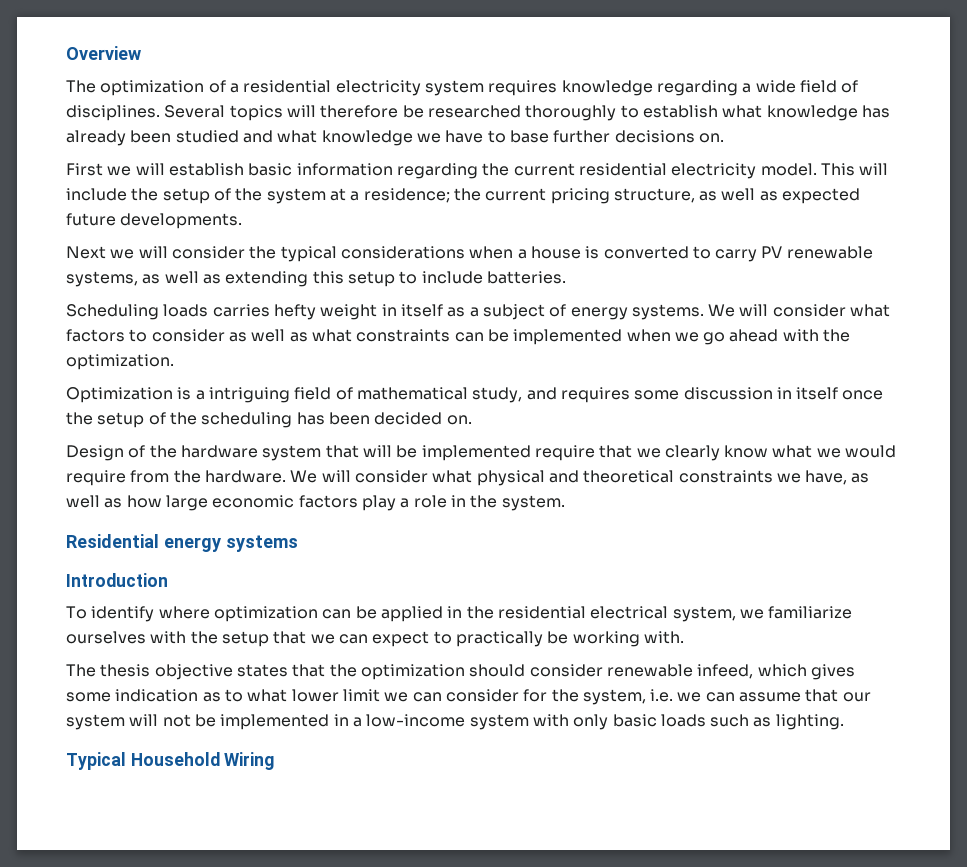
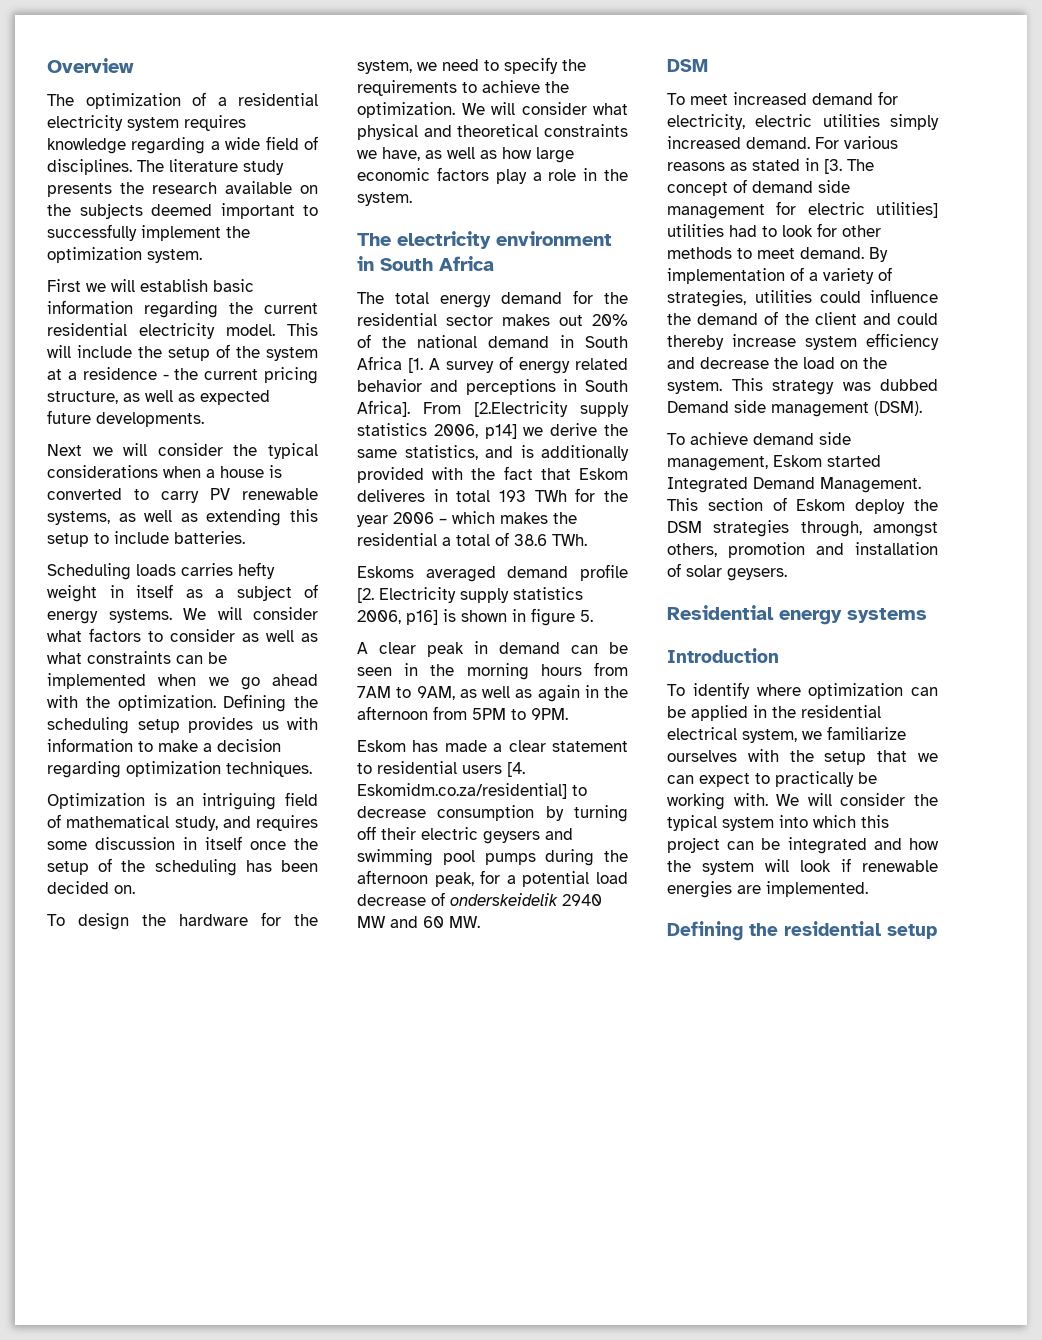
[164,105,890,121] [66,130,724,146] Several topics will therefore be researched thoroughly to establish what knowledge has already been studied and what knowledge we have to base further decisions on. -> [137,159,284,175] [47,181,318,197] [47,203,318,219] [47,224,250,241] [47,247,202,263] The literature study presents the research available on the subjects deemed important to successfully implement the optimization system.
[363,188,450,203] residence; -> [82,367,169,380] residence -
(174, 362) none -> [223,694,318,712] [47,717,318,734] [47,738,281,752] [47,761,312,778] Defining the scheduling setup provides us with information to make a decision regarding optimization techniques.
[195,390,205,400] a -> [175,797,194,806] an
[66,445,897,461] [66,470,286,486] Design of the hardware system that will be implemented require that we clearly know what we would require from the hardware. -> [47,912,318,930] [357,57,586,74] [357,80,569,96] [357,102,455,118] To design the hardware for the system, we need to specify the requirements to achieve the optimization.
(565, 503) none -> [357,231,612,249] [357,256,494,271] [357,290,628,308] [357,313,628,326] [357,334,628,348] [357,356,628,374] [357,379,628,395] [357,400,629,417] [357,423,628,439] [357,445,629,461] [357,466,628,483] [357,488,628,502] [357,511,577,527] [357,532,587,546] [357,564,628,582] [357,587,583,603] [357,608,593,626] [357,641,628,657] [357,662,628,680] [357,685,628,702] [357,706,568,720] [357,740,628,752] [357,761,525,777] [357,783,587,799] [357,805,628,822] [357,826,573,844] [357,849,628,866] [357,870,628,887] [357,892,602,906] [357,916,480,928] [667,59,708,72] [667,91,898,105] [667,114,939,130] [667,136,898,149] [667,158,874,174] [667,179,850,196] [667,201,938,219] [667,223,881,237] [667,247,888,262] [667,267,892,284] [667,289,938,307] [667,311,938,325] [667,333,939,350] [667,357,887,369] [667,378,938,395] [667,400,922,417] [667,432,851,445] [667,455,881,471] [667,477,921,493] [667,497,938,514] [667,520,938,537] [667,542,938,558] [667,563,787,581] // The electricity environment in South Africa // The total energy demand for the residential sector makes out 20% of the national demand in South Africa [1. A survey of energy related behavior and perceptions in South Africa]. From [2.Electricity supply statistics 2006, p14] we derive the same statistics, and is additionally provided with the fact that Eskom deliveres in total 193 TWh for the year 2006 – which makes the residential a total of 38.6 TWh. // Eskoms averaged demand profile [2. Electricity supply statistics 2006, p16] is shown in figure 5. // A clear peak in demand can be seen in the morning hours from 7AM to 9AM, as well as again in the afternoon from 5PM to 9PM. // Eskom has made a clear statement to residential users [4. Eskomidm.co.za/residential] to decrease consumption by turning off their electric geysers and swimming pool pumps during the afternoon peak, for a potential load decrease of onderskeidelik 2940 MW and 60 MW. // DSM // To meet increased demand for electricity, electric utilities simply increased demand. For various reasons as stated in [3. The concept of demand side management for electric utilities] utilities had to look for other methods to meet demand. By implementation of a variety of strategies, utilities could influence the demand of the client and could thereby increase system efficiency and decrease the load on the system. This strategy was dubbed Demand side management (DSM). // To achieve demand side management, Eskom started Integrated Demand Management. This section of Eskom deploy the DSM strategies through, amongst others, promotion and installation of solar geysers.
[66,664,855,680] [66,689,871,705] [66,714,844,730] [66,752,275,770] // The thesis objective states that the optimization should consider renewable infeed, which gives some indication as to what lower limit we can consider for the system, i.e. we can assume that our system will not be implemented in a low-income system with only basic loads such as lighting. // Typical Household Wiring -> [776,793,938,806] [667,815,889,831] [667,837,939,854] [667,858,938,875] [667,881,868,898] [667,921,937,941] We will consider the typical system into which this project can be integrated and how the system will look if renewable energies are implemented. // Defining the residential setup

